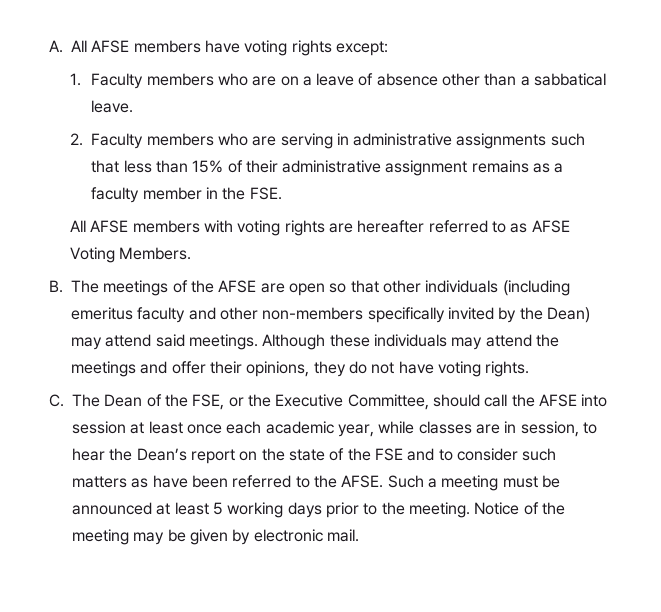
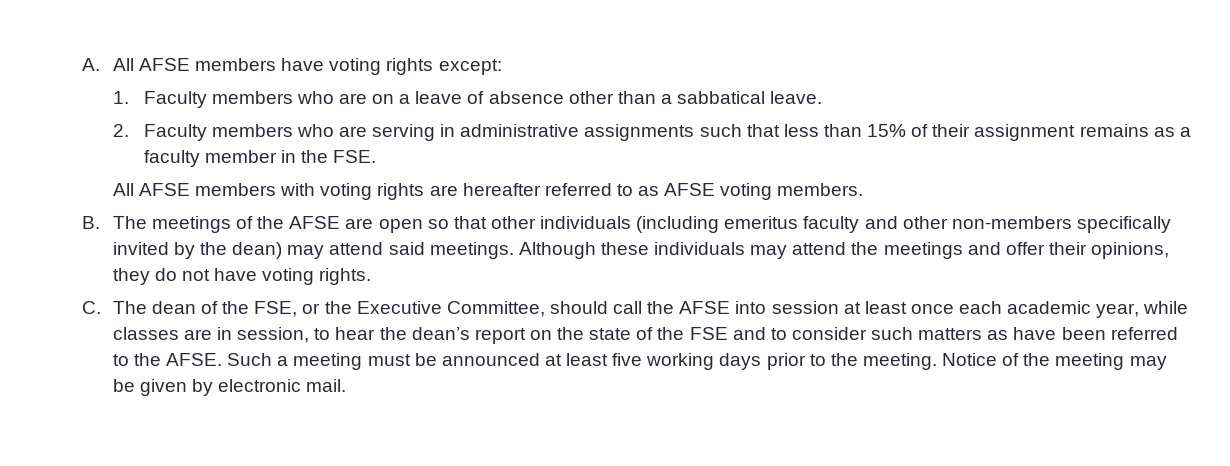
[282,160,382,173] administrative -> (971, 130) none
[70,247,192,263] Voting Members. -> [720,183,864,200] voting members.
[546,307,590,323] Dean) -> [232,242,283,259] dean)
[104,394,143,407] Dean -> [151,301,196,314] dean
[136,448,187,461] Dean’s -> [411,327,470,340] dean’s
[212,502,223,515] 5 -> [612,353,643,366] five

